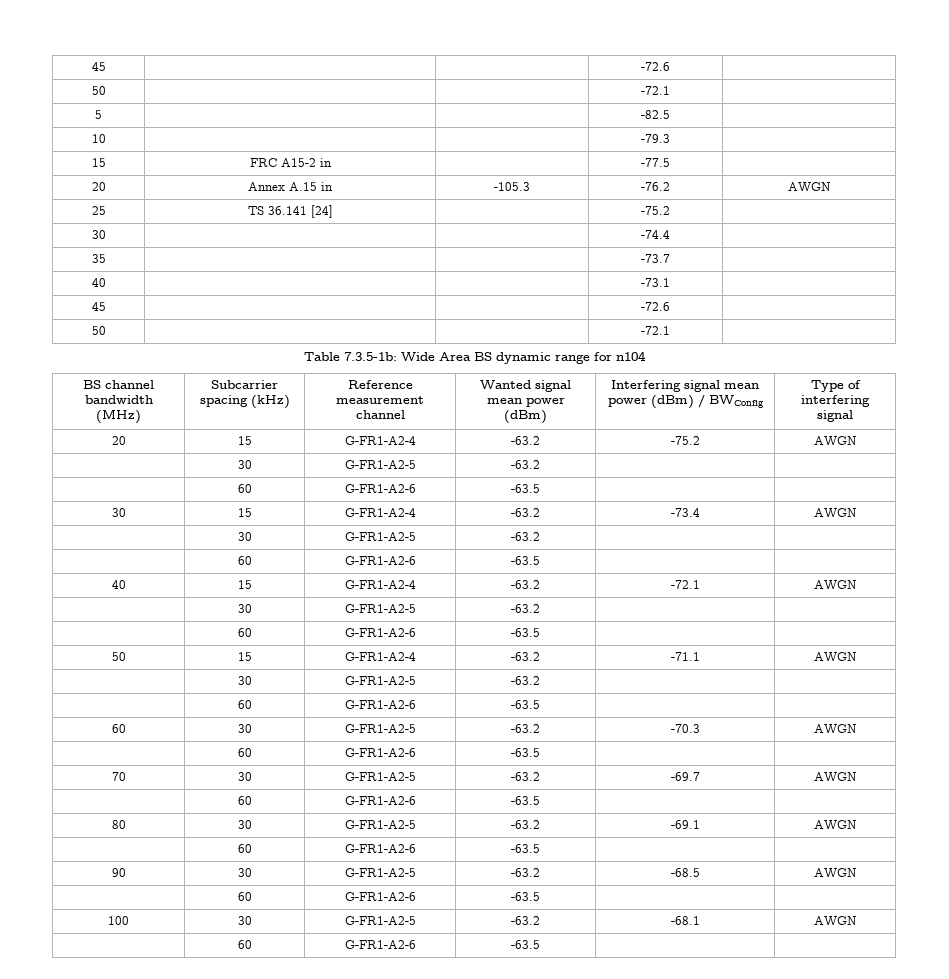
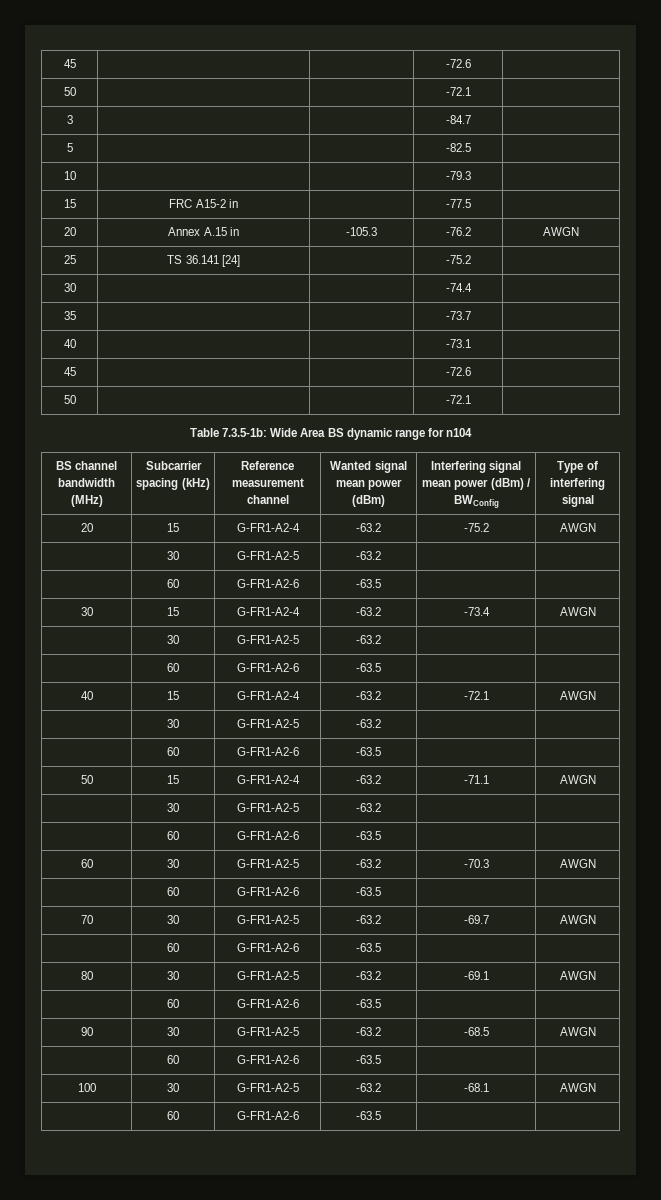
[91,62,106,71] [641,62,670,71] [91,86,106,95] [641,86,670,95] 45 | | | -72.6 | // 50 | | | -72.1 | -> [63,59,76,68] [445,59,471,68] [63,87,76,96] [445,87,471,96] [66,115,73,124] [445,115,471,124] 45 | | | -72.6 | // 50 | | | -72.1 | // 3 | | | -84.7 |

